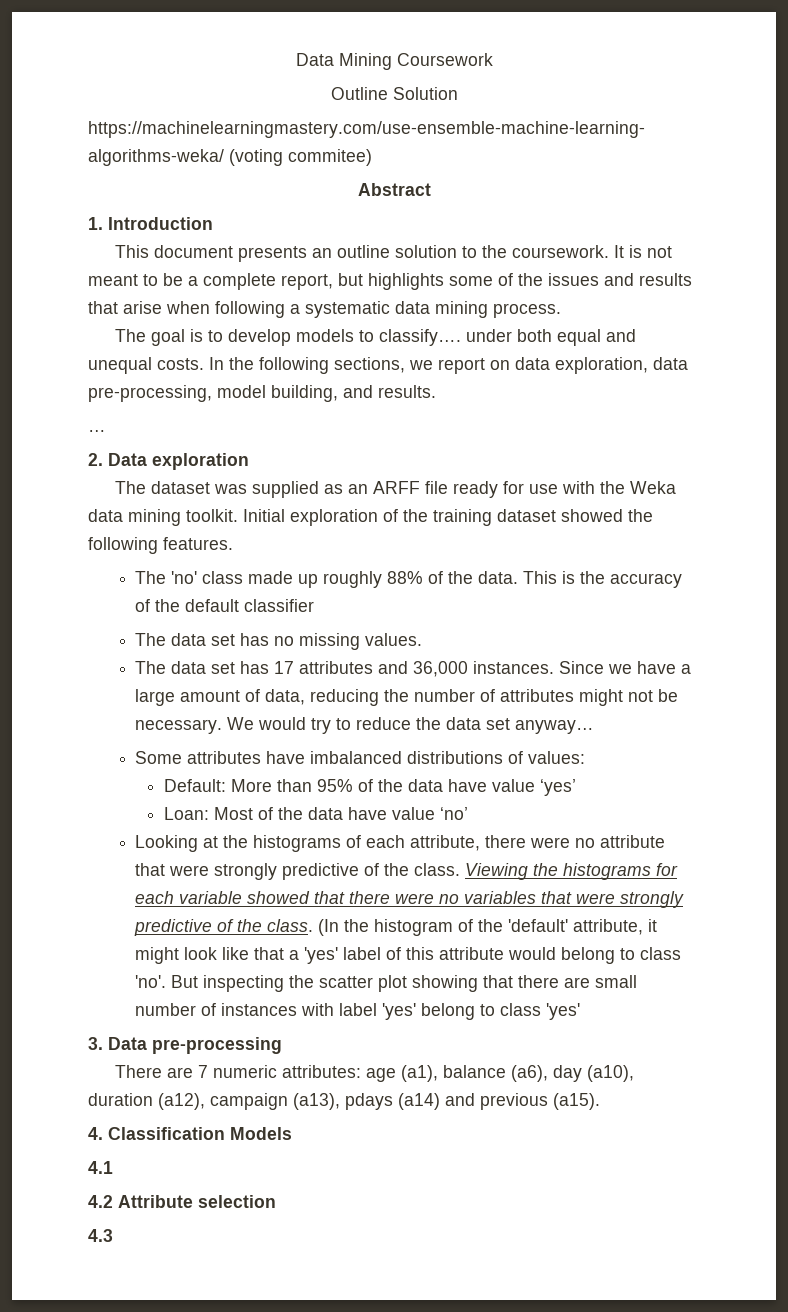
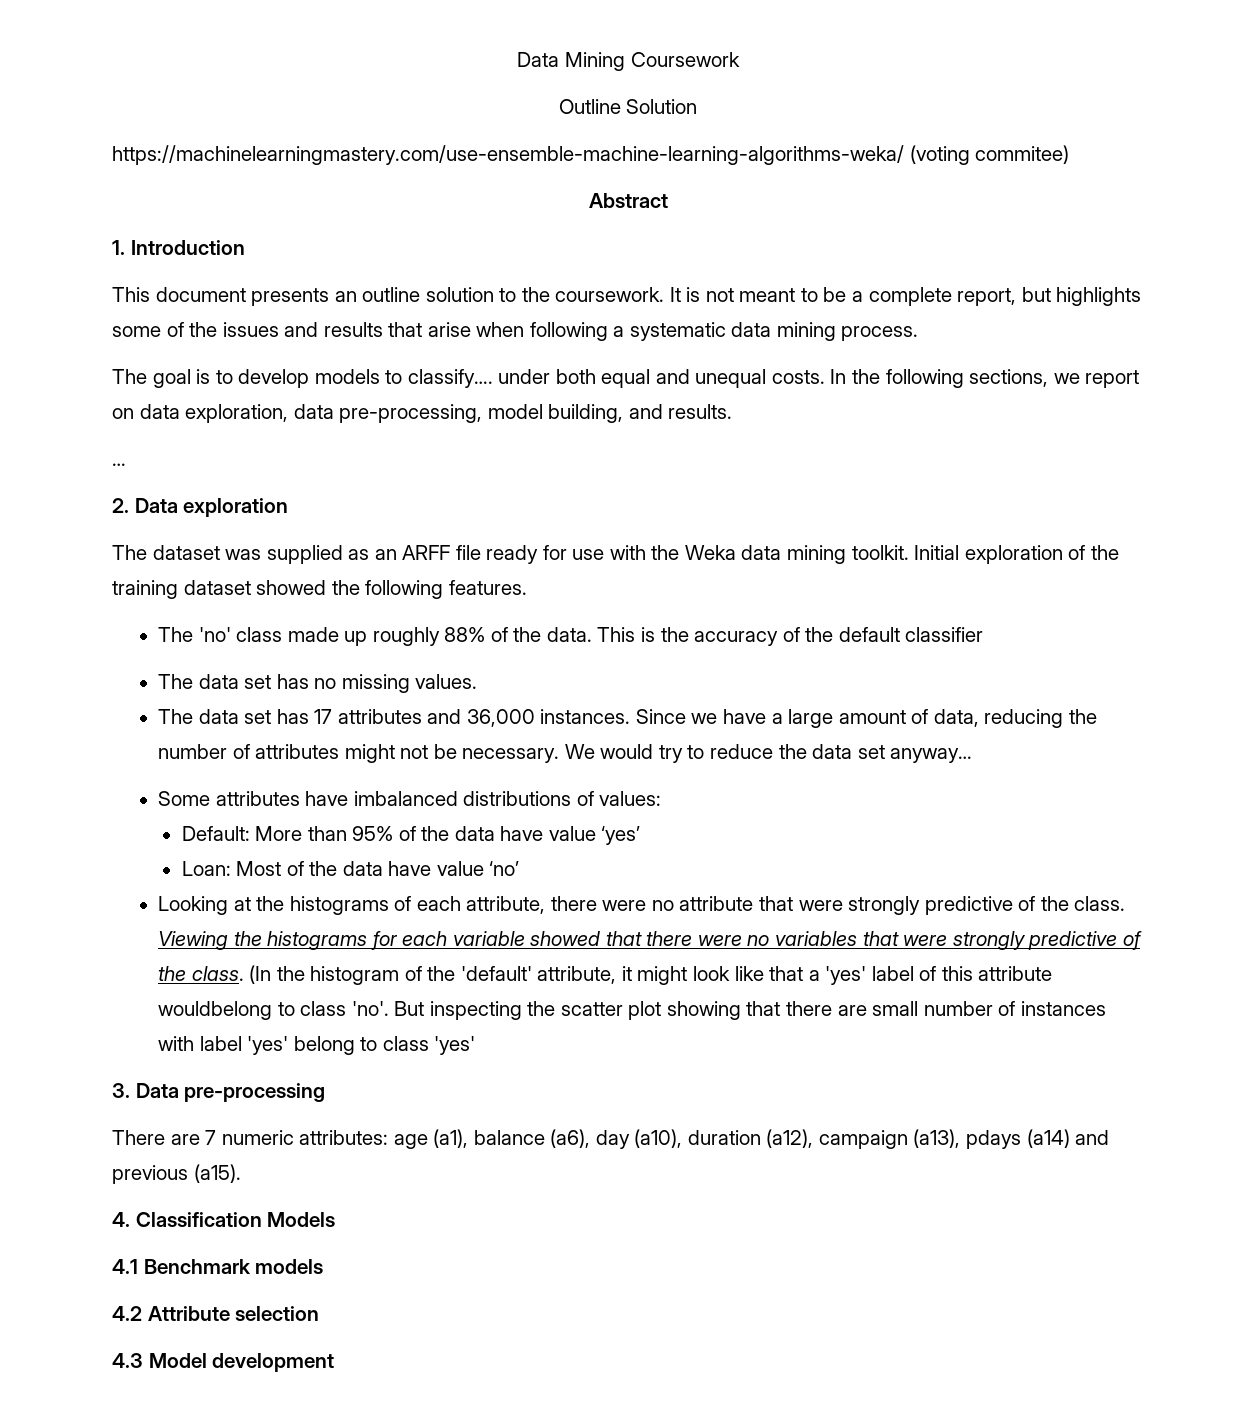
[508,947,616,964] would belong -> [158,1001,273,1020] wouldbelong
(113, 1167) none -> [143,1259,324,1274] Benchmark models
(113, 1235) none -> [148,1353,335,1372] Model development

